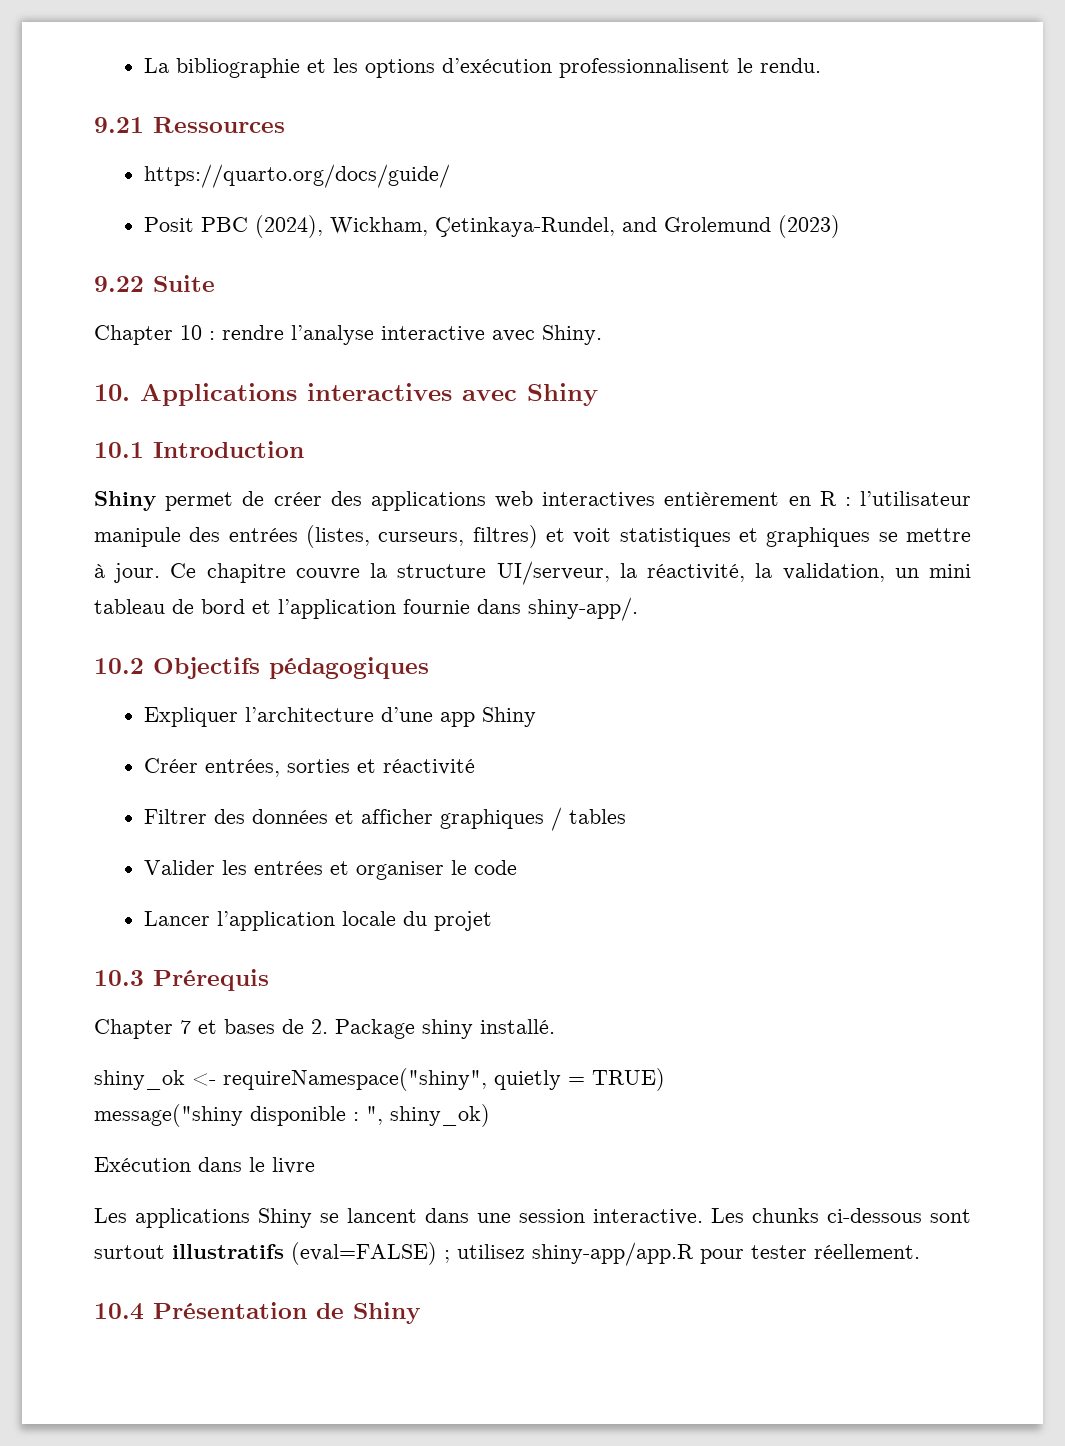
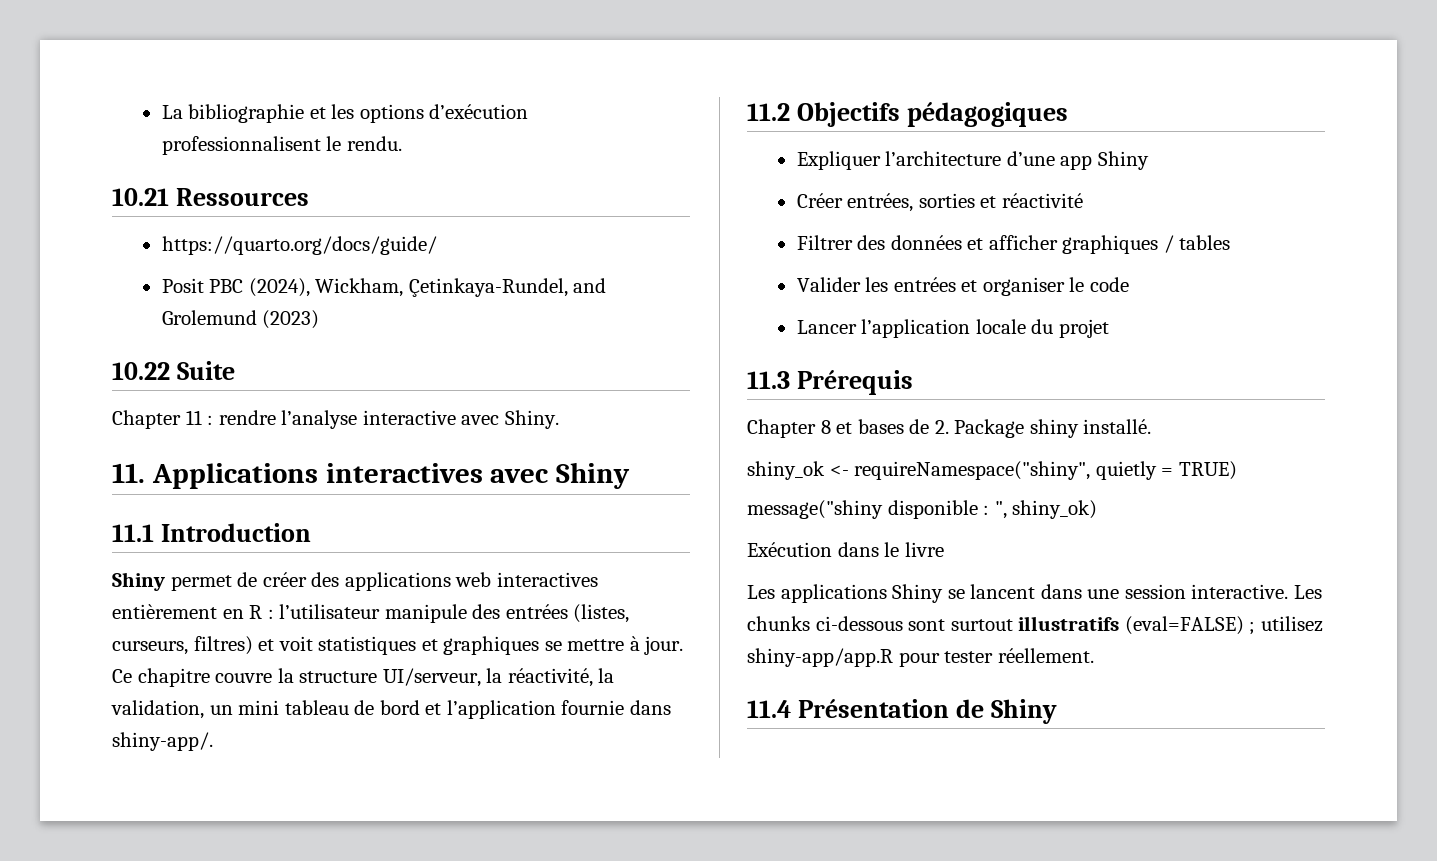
[94,117,144,133] 9.21 -> [112,188,169,206] 10.21
[94,276,144,292] 9.22 -> [112,362,170,380] 10.22
[180,325,202,340] 10 -> [185,410,202,425] 11
[94,384,130,401] 10. -> [112,463,145,483] 11.
[94,442,144,458] 10.1 -> [112,524,154,542] 11.1
[94,658,144,674] 10.2 -> [747,103,790,121] 11.2
[94,970,144,986] 10.3 -> [747,371,790,389] 11.3
[180,1020,191,1034] 7 -> [820,420,831,434] 8
[94,1303,144,1320] 10.4 -> [747,700,791,718] 11.4

